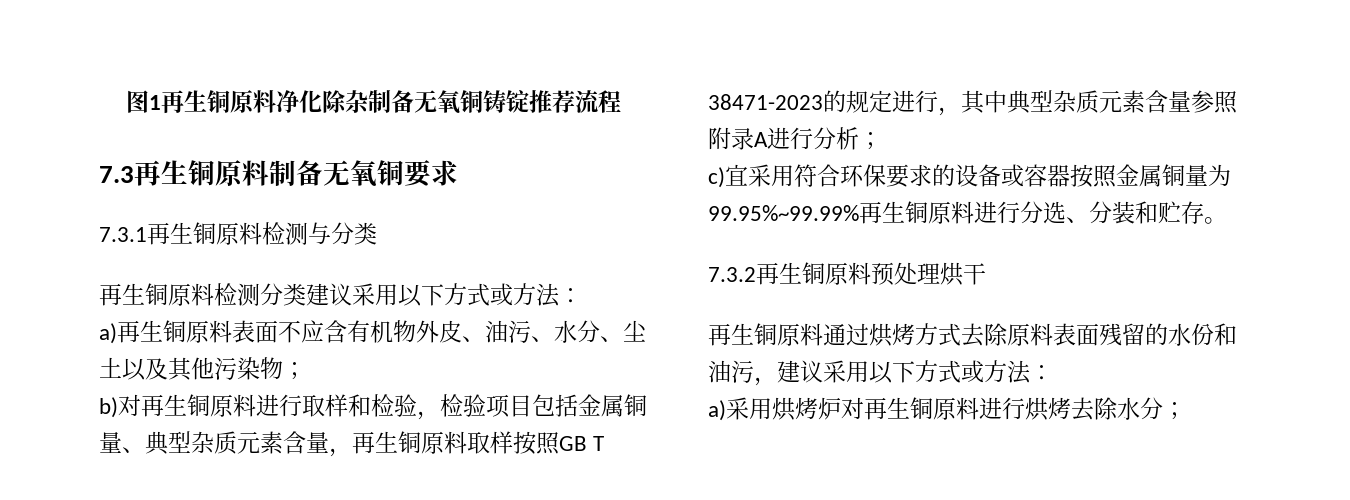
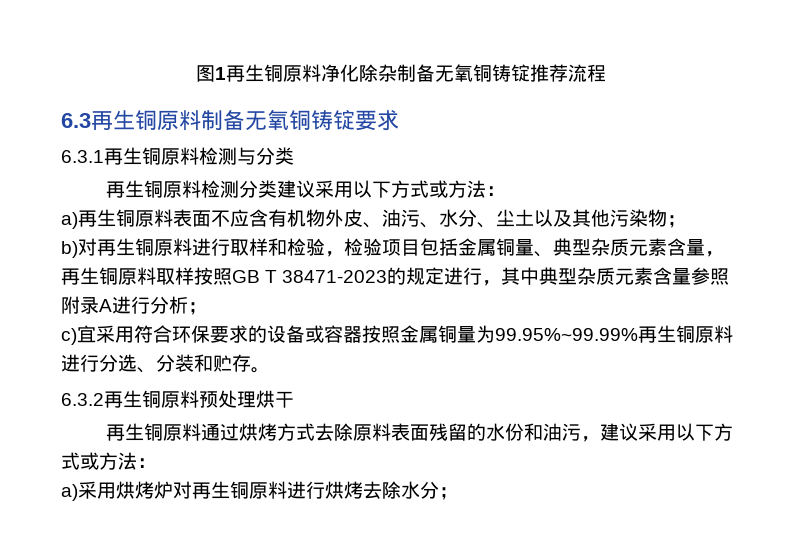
[99,166,134,183] 7.3 -> [61,113,91,128] 6.3
(404, 173) none -> [311,110,355,130] 铸锭
[99,227,147,242] 7.3.1 -> [61,150,104,163] 6.3.1
[708,267,756,282] 7.3.2 -> [61,393,104,406] 6.3.2

